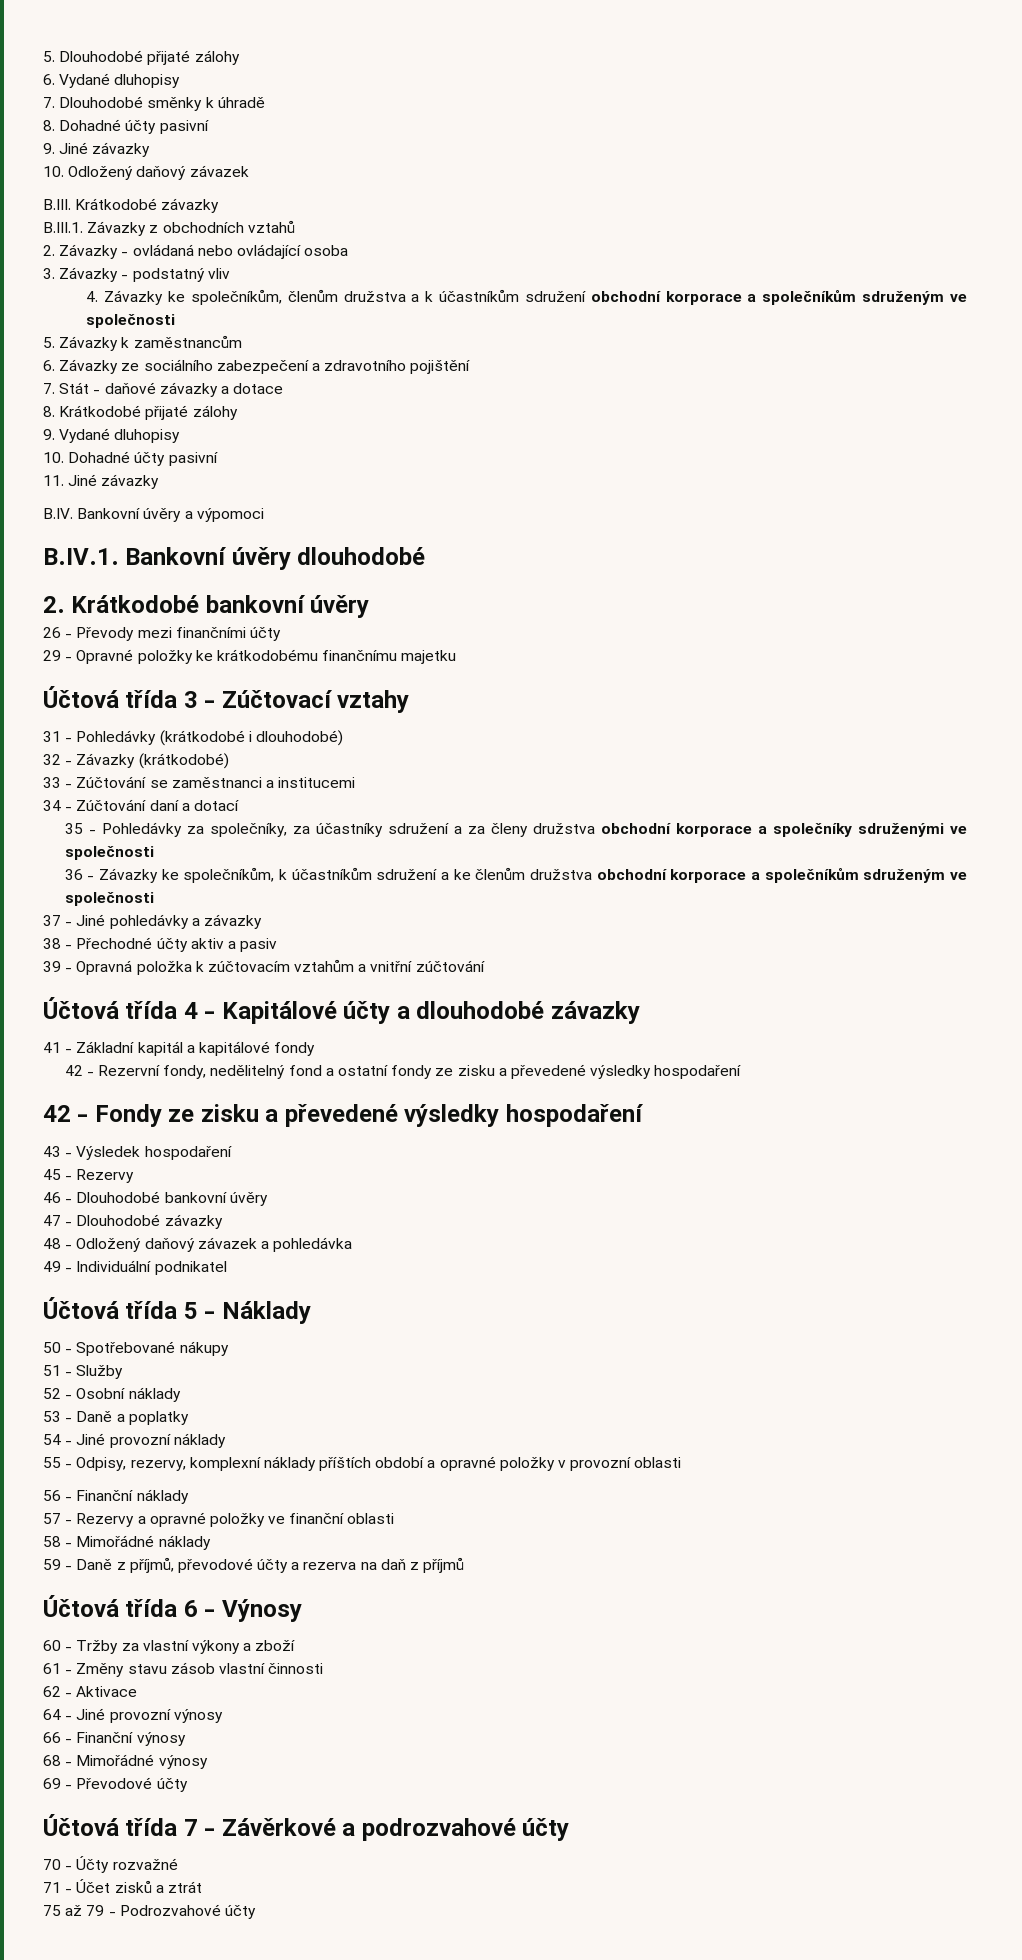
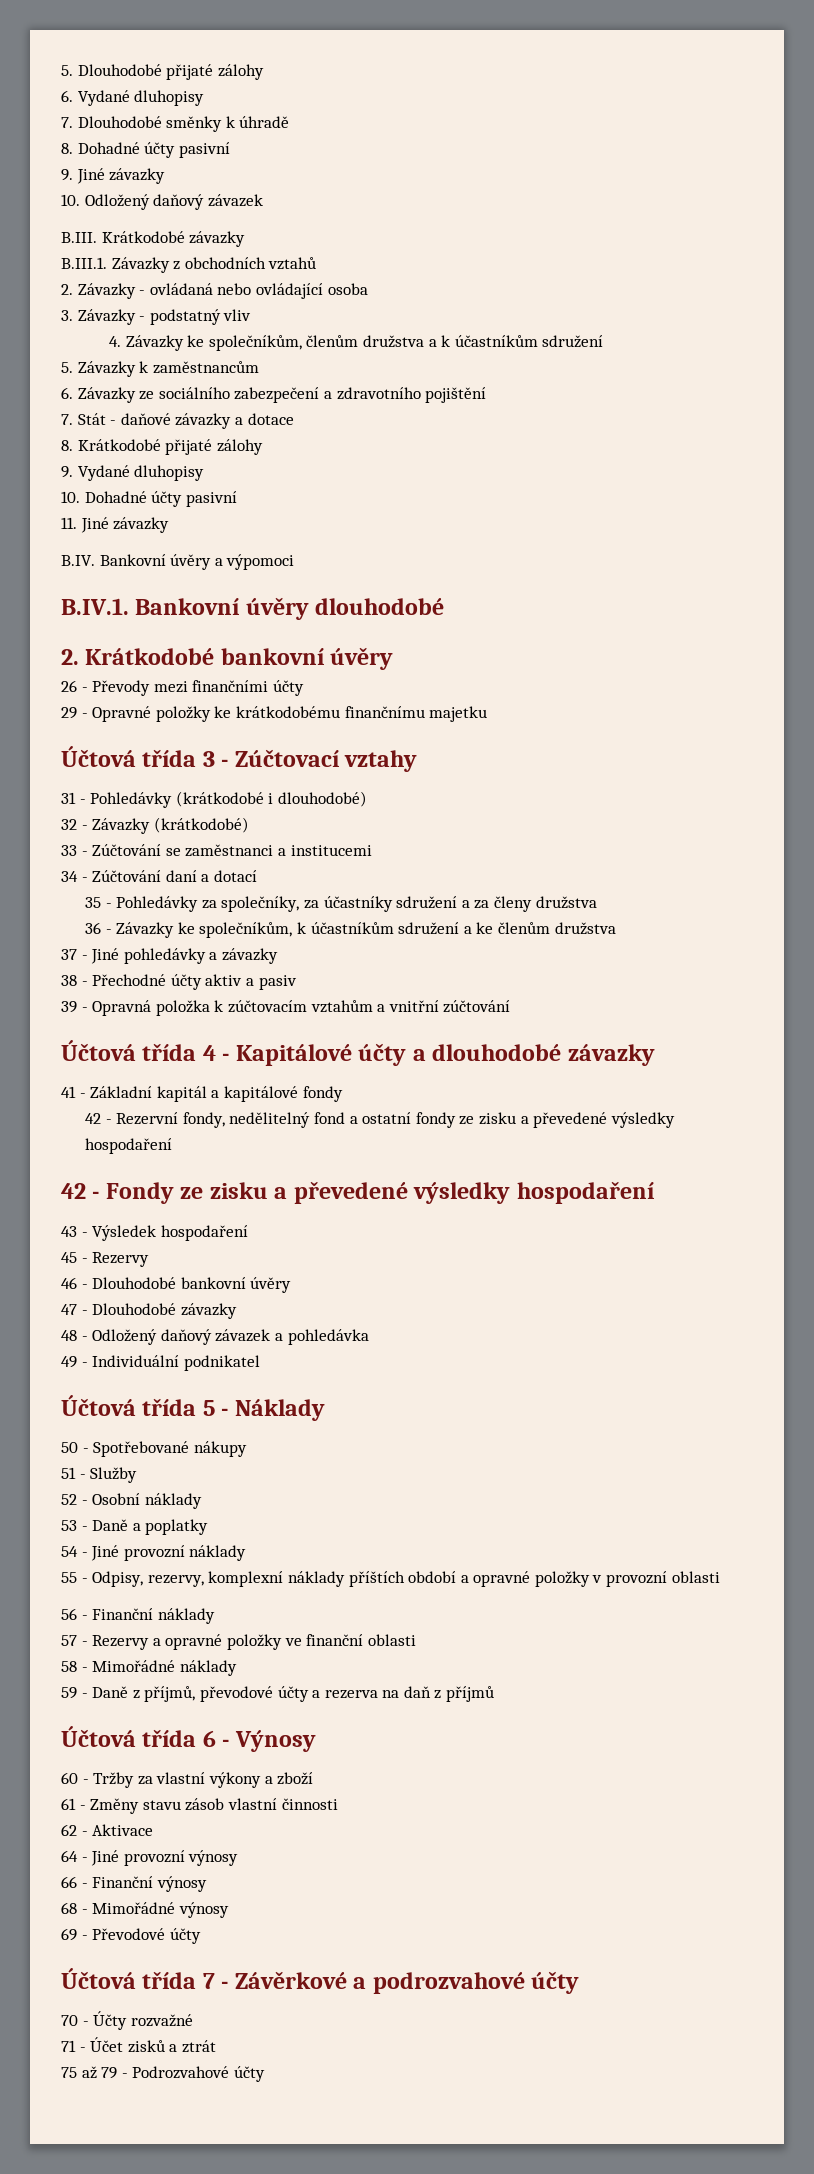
[590,290,968,305] [86,314,176,328] obchodní korporace a společníkům sdruženým ve společnosti -> (604, 341) none
[600,823,967,837] [64,846,154,860] obchodní korporace a společníky sdruženými ve společnosti -> (597, 902) none
[596,868,967,883] [64,892,154,906] obchodní korporace a společníkům sdruženým ve společnosti -> (616, 928) none

